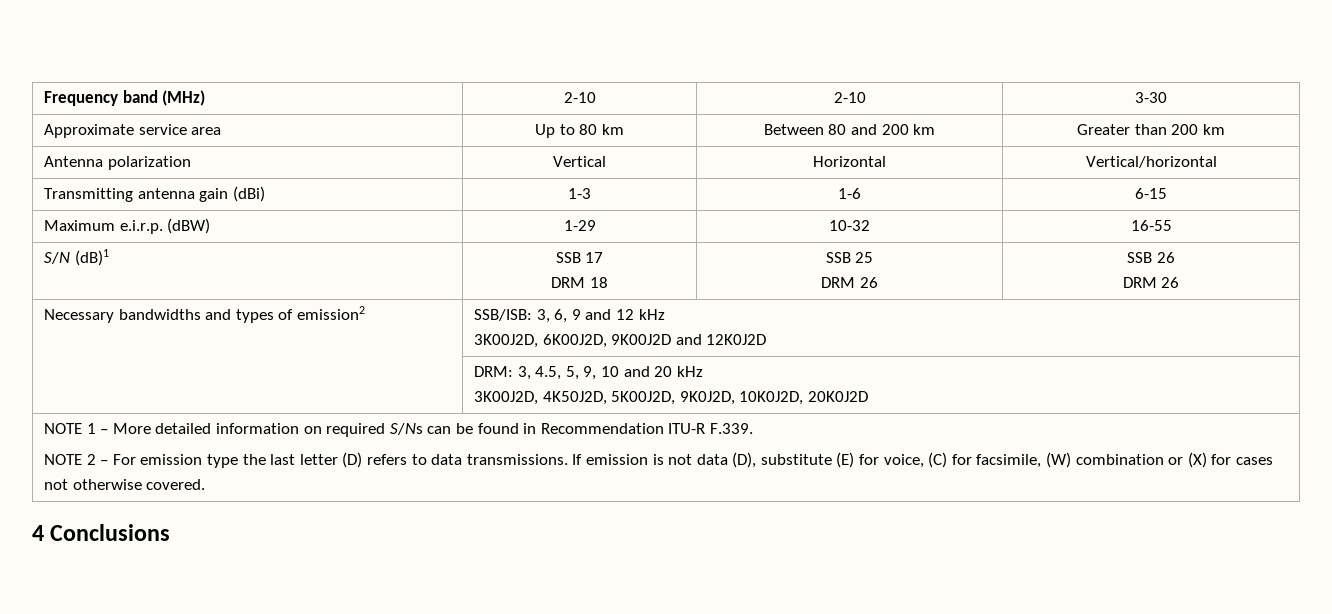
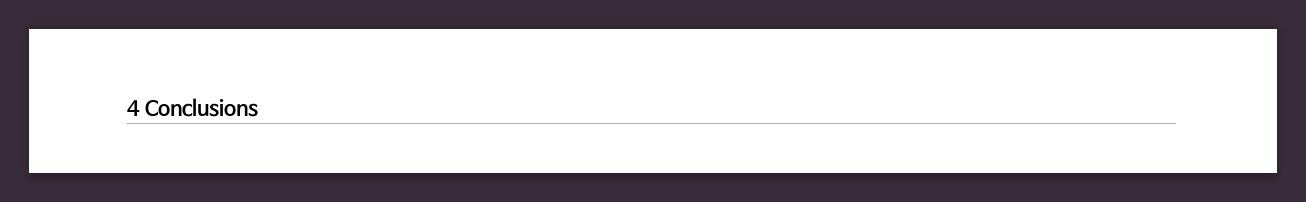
[44,90,206,106] [563,92,596,103] [833,92,866,103] [1135,92,1167,103] [44,124,222,138] [535,124,624,138] [763,124,936,135] [1077,124,1225,135] [44,156,191,170] [553,156,606,167] [813,156,886,167] [1085,156,1217,168] [44,186,265,202] [568,188,591,199] [838,188,861,199] [1135,188,1167,199] [44,218,211,234] [563,220,596,231] [829,220,870,231] [1130,220,1172,231] [44,249,109,266] [555,252,604,263] [551,277,608,288] [825,252,874,263] [821,277,878,288] [1127,252,1175,263] [1122,277,1180,288] [44,306,366,323] [474,309,665,323] [474,334,767,348] [474,366,703,380] [474,391,869,405] [44,423,753,437] [44,452,1273,468] [44,479,206,490] Frequency band (MHz) | 2-10 | 2-10 | 3-30 // Approximate service area | Up to 80 km | Between 80 and 200 km | Greater than 200 km // Antenna polarization | Vertical | Horizontal | Vertical/horizontal // Transmitting antenna gain (dBi) | 1-3 | 1-6 | 6-15 // Maximum e.i.r.p. (dBW) | 1-29 | 10-32 | 16-55 // S/N (dB)1 | SSB 17 // DRM 18 | SSB 25 // DRM 26 | SSB 26 // DRM 26 // Necessary bandwidths and types of emission2 | SSB/ISB: 3, 6, 9 and 12 kHz // 3K00J2D, 6K00J2D, 9K00J2D and 12K0J2D // | DRM: 3, 4.5, 5, 9, 10 and 20 kHz // 3K00J2D, 4K50J2D, 5K00J2D, 9K0J2D, 10K0J2D, 20K0J2D // NOTE 1 – More detailed information on required S/Ns can be found in Recommendation ITU-R F.339. // NOTE 2 – For emission type the last letter (D) refers to data transmissions. If emission is not data (D), substitute (E) for voice, (C) for facsimile, (W) combination or (X) for cases not otherwise covered. // -> (127, 108) none

